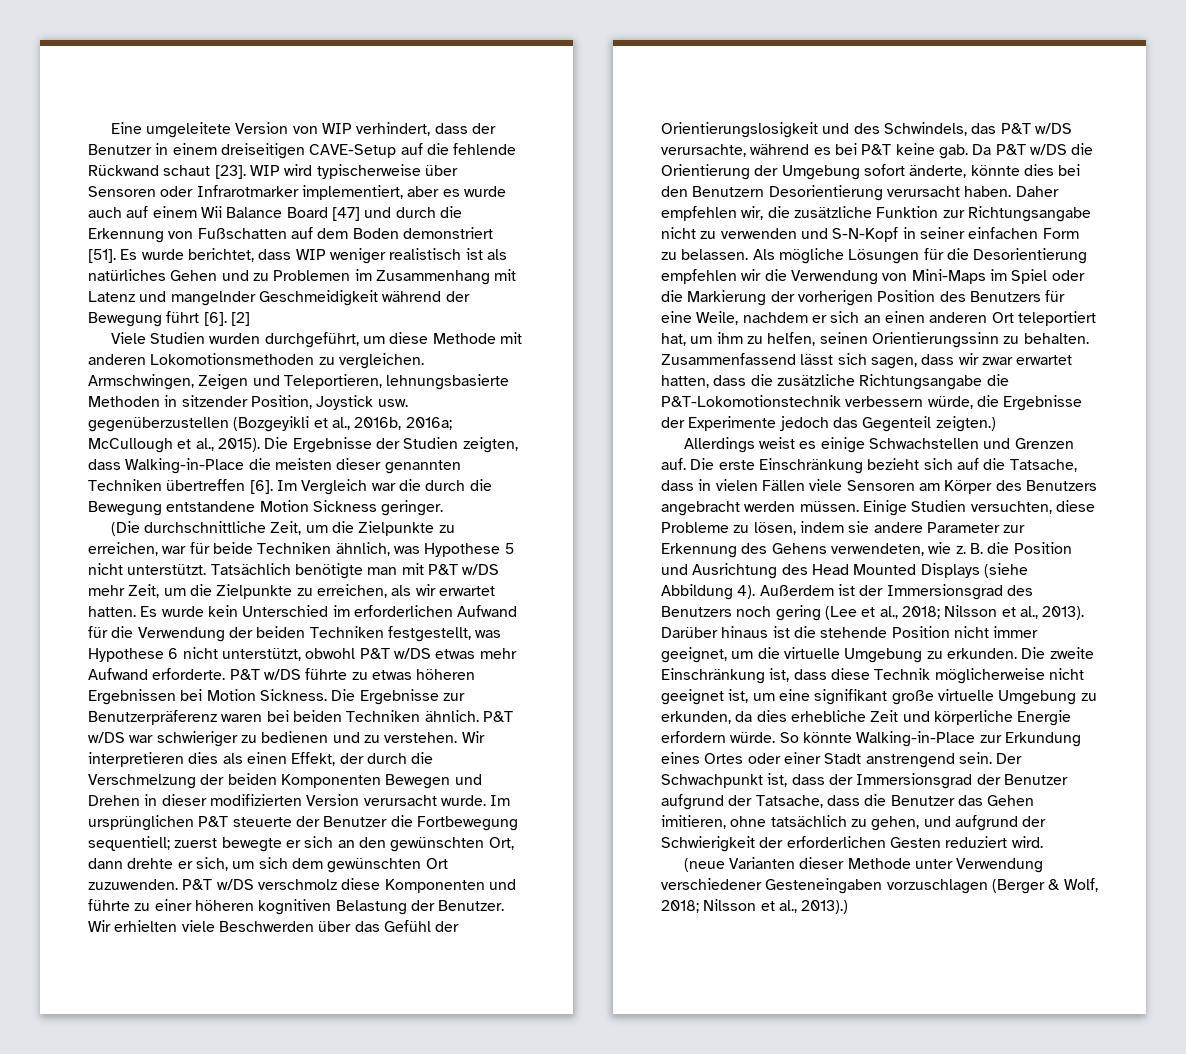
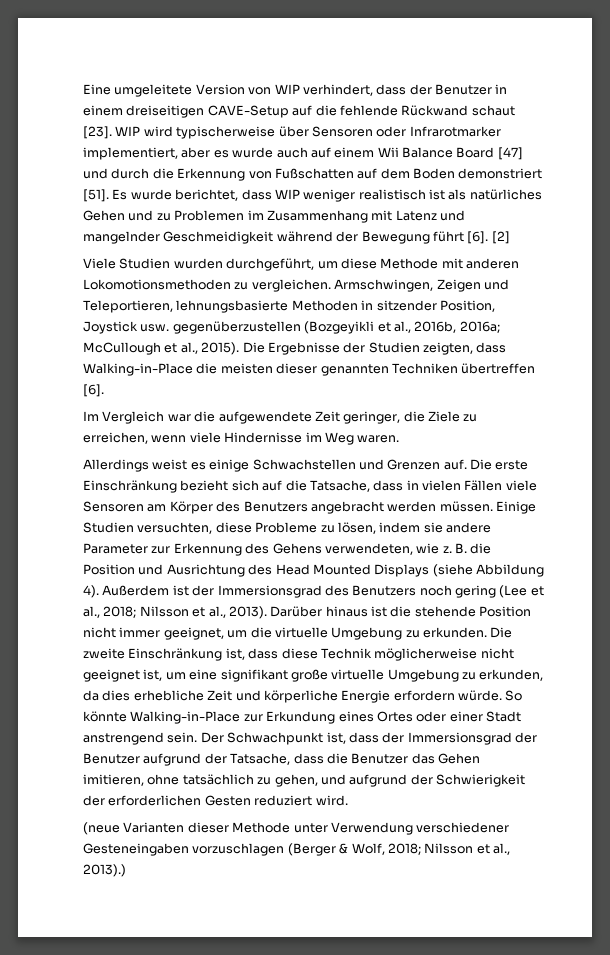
(273, 487) none -> (104, 390) //
[425,479,492,491] [88,500,444,516] [110,521,455,536] [88,542,514,557] [88,563,500,579] [88,584,495,599] [88,605,518,617] [88,626,502,642] [88,647,517,662] [88,668,476,680] [88,689,465,705] [88,710,513,725] [88,731,485,747] [88,752,434,767] [88,773,482,789] [88,794,511,806] [88,815,518,831] [88,836,514,852] [88,857,448,873] [88,878,516,893] [88,899,505,915] [88,920,460,932] [661,122,1072,138] [661,143,1094,159] [661,164,1081,180] [661,185,1059,201] [661,206,1091,222] [661,227,1079,242] [661,248,1088,264] [661,269,1085,285] [661,290,1066,306] [661,311,1096,326] [661,332,1089,348] [661,353,1073,369] [661,374,1009,390] [661,395,1083,411] [661,416,996,432] durch die Bewegung entstandene Motion Sickness geringer. // (Die durchschnittliche Zeit, um die Zielpunkte zu erreichen, war für beide Techniken ähnlich, was Hypothese 5 nicht unterstützt. Tatsächlich benötigte man mit P&T w/DS mehr Zeit, um die Zielpunkte zu erreichen, als wir erwartet hatten. Es wurde kein Unterschied im erforderlichen Aufwand für die Verwendung der beiden Techniken festgestellt, was Hypothese 6 nicht unterstützt, obwohl P&T w/DS etwas mehr Aufwand erforderte. P&T w/DS führte zu etwas höheren Ergebnissen bei Motion Sickness. Die Ergebnisse zur Benutzerpräferenz waren bei beiden Techniken ähnlich. P&T w/DS war schwieriger zu bedienen und zu verstehen. Wir interpretieren dies als einen Effekt, der durch die Verschmelzung der beiden Komponenten Bewegen und Drehen in dieser modifizierten Version verursacht wurde. Im ursprünglichen P&T steuerte der Benutzer die Fortbewegung sequentiell; zuerst bewegte er sich an den gewünschten Ort, dann drehte er sich, um sich dem gewünschten Ort zuzuwenden. P&T w/DS verschmolz diese Komponenten und führte zu einer höheren kognitiven Belastung der Benutzer. Wir erhielten viele Beschwerden über das Gefühl der Orientierungslosigkeit und des Schwindels, das P&T w/DS verursachte, während es bei P&T keine gab. Da P&T w/DS die Orientierung der Umgebung sofort änderte, könnte dies bei den Benutzern Desorientierung verursacht haben. Daher empfehlen wir, die zusätzliche Funktion zur Richtungsangabe nicht zu verwenden und S-N-Kopf in seiner einfachen Form zu belassen. Als mögliche Lösungen für die Desorientierung empfehlen wir die Verwendung von Mini-Maps im Spiel oder die Markierung der vorherigen Position des Benutzers für eine Weile, nachdem er sich an einen anderen Ort teleportiert hat, um ihm zu helfen, seinen Orientierungssinn zu behalten. Zusammenfassend lässt sich sagen, dass wir zwar erwartet hatten, dass die zusätzliche Richtungsangabe die P&T-Lokomotionstechnik verbessern würde, die Ergebnisse der Experimente jedoch das Gegenteil zeigten.) -> [218,411,478,424] [83,432,400,445] aufgewendete Zeit geringer, die Ziele zu erreichen, wenn viele Hindernisse im Weg waren.

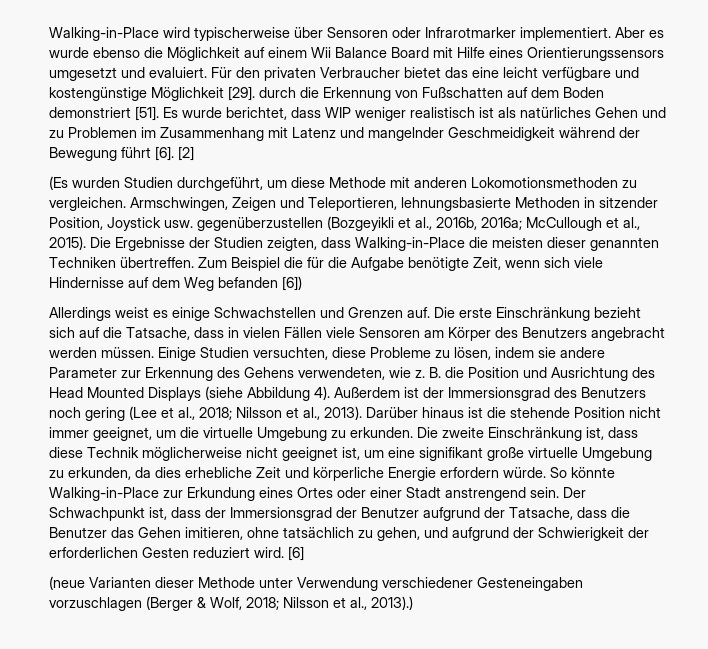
[83,84,508,97] [83,105,515,118] [83,126,141,139] Eine umgeleitete Version von WIP verhindert, dass der Benutzer in einem dreiseitigen CAVE-Setup auf die fehlende Rückwand schaut [23]. WIP -> [49,27,159,41] Walking-in-Place
[83,147,308,160] implementiert, aber es wurde auch -> [520,27,664,41] [49,47,240,61] implementiert. Aber es wurde ebenso die Möglichkeit
[497,147,523,160] [83,168,108,179] [47] und -> [433,47,664,61] [49,67,639,81] [49,86,255,101] mit Hilfe eines Orientierungssensors umgesetzt und evaluiert. Für den privaten Verbraucher bietet das eine leicht verfügbare und kostengünstige Möglichkeit [29].
[83,258,223,269] Viele Studien wurden -> [49,176,173,190] (Es wurden Studien
[461,363,536,374] [83,384,104,397] [83,411,478,424] [83,432,400,445] übertreffen [6]. // Im Vergleich war die aufgewendete Zeit geringer, die Ziele zu erreichen, wenn viele Hindernisse im Weg waren. -> [120,257,603,271] [49,276,302,291] übertreffen. Zum Beispiel die für die Aufgabe benötigte Zeit, wenn sich viele Hindernisse auf dem Weg befanden [6])
(348, 800) none -> [288,546,304,561] [6]

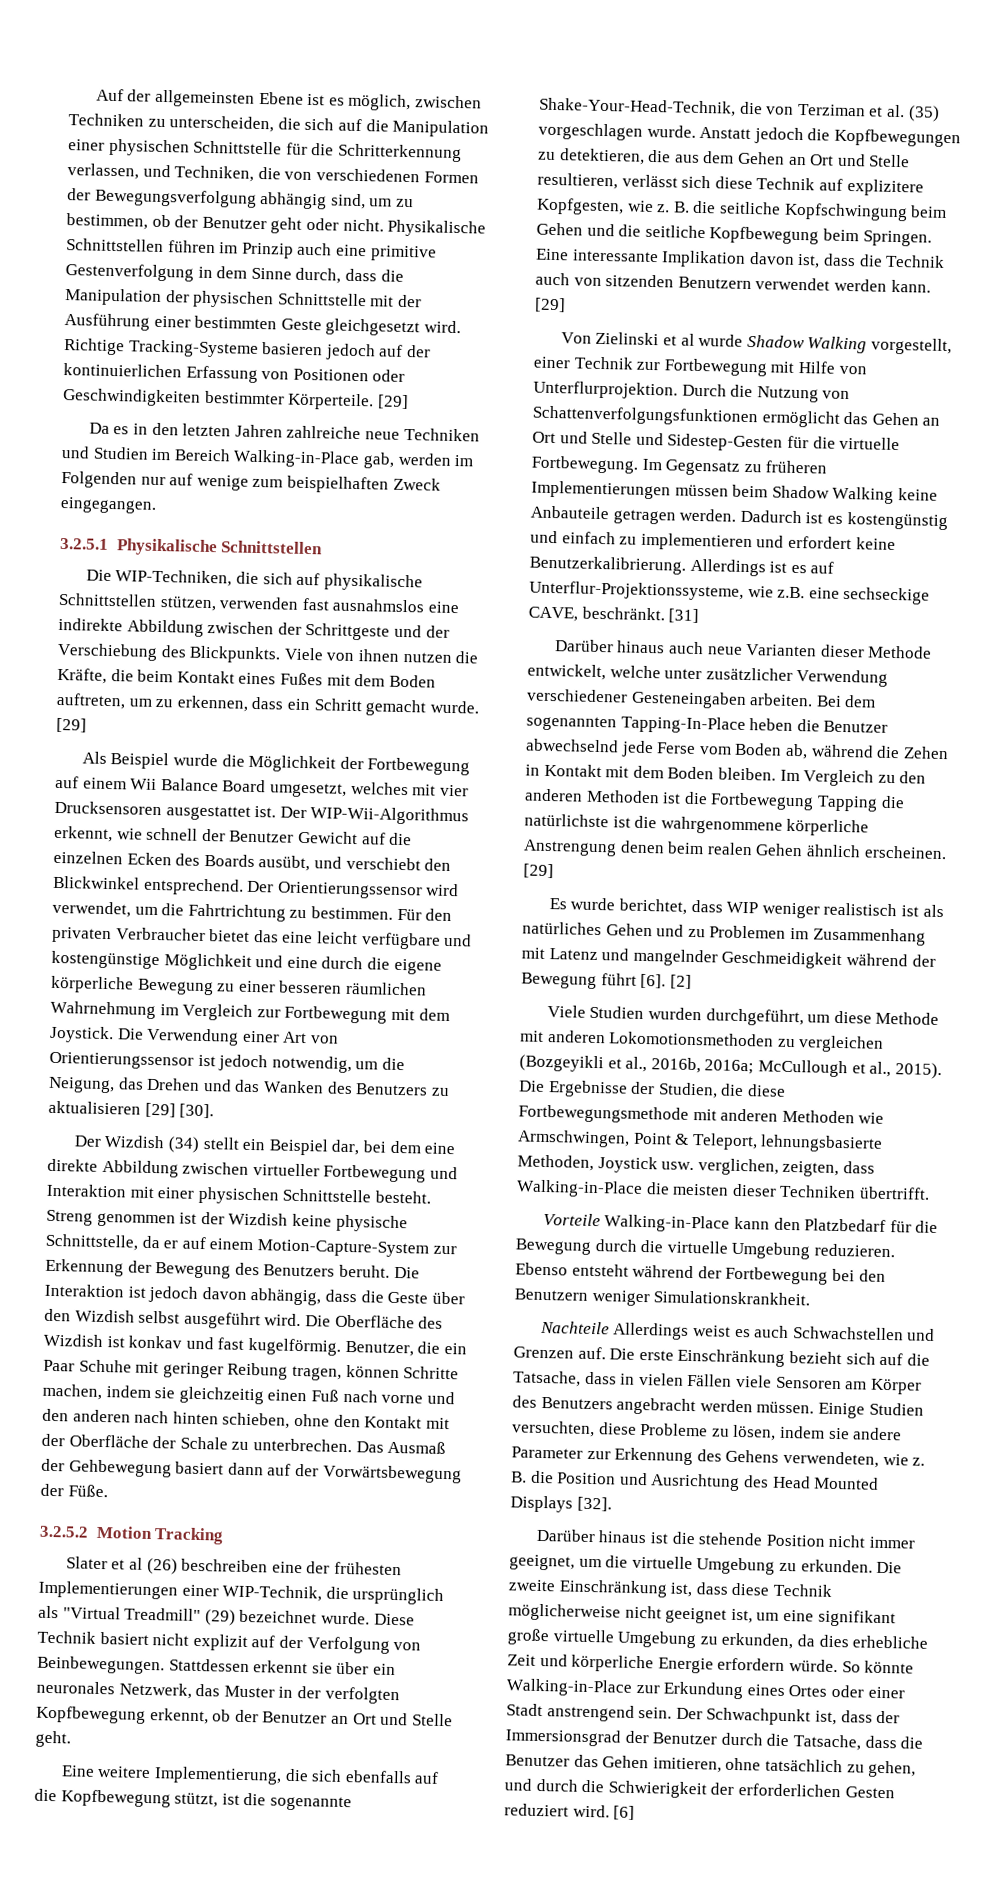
[49,27,664,41] [49,47,240,61] Walking-in-Place wird typischerweise über Sensoren oder Infrarotmarker implementiert. Aber es wurde ebenso die Möglichkeit -> [95,88,482,112] [68,113,490,138] [68,138,462,163] [67,163,479,184] [67,188,414,210] [66,213,487,238] [66,238,437,262] [65,263,404,284] [65,288,422,309] [64,313,461,337] [63,338,431,361] [63,363,406,383] [62,387,409,411] [88,422,480,442] [61,445,475,469] [61,470,441,494] [60,496,157,514] [60,537,324,557] [85,569,423,592] [58,592,460,614] [58,617,450,641] [57,642,479,664] [57,667,436,688] [56,692,479,717] [56,717,87,733] [81,751,471,776] Auf der allgemeinsten Ebene ist es möglich, zwischen Techniken zu unterscheiden, die sich auf die Manipulation einer physischen Schnittstelle für die Schritterkennung verlassen, und Techniken, die von verschiedenen Formen der Bewegungsverfolgung abhängig sind, um zu bestimmen, ob der Benutzer geht oder nicht. Physikalische Schnittstellen führen im Prinzip auch eine primitive Gestenverfolgung in dem Sinne durch, dass die Manipulation der physischen Schnittstelle mit der Ausführung einer bestimmten Geste gleichgesetzt wird. Richtige Tracking-Systeme basieren jedoch auf der kontinuierlichen Erfassung von Positionen oder Geschwindigkeiten bestimmter Körperteile. [29] // Da es in den letzten Jahren zahlreiche neue Techniken und Studien im Bereich Walking-in-Place gab, werden im Folgenden nur auf wenige zum beispielhaften Zweck eingegangen. // 3.2.5.1 Physikalische Schnittstellen // Die WIP-Techniken, die sich auf physikalische Schnittstellen stützen, verwenden fast ausnahmslos eine indirekte Abbildung zwischen der Schrittgeste und der Verschiebung des Blickpunkts. Viele von ihnen nutzen die Kräfte, die beim Kontakt eines Fußes mit dem Boden auftreten, um zu erkennen, dass ein Schritt gemacht wurde. [29] // Als Beispiel wurde die Möglichkeit der Fortbewegung
[433,47,664,61] [49,67,207,81] mit Hilfe eines Orientierungssensors umgesetzt und evaluiert. -> [268,781,469,798] [54,800,470,826] [54,825,413,846] [53,850,452,872] [53,875,460,900] [52,900,393,922] umgesetzt, welches mit vier Drucksensoren ausgestattet ist. Der WIP-Wii-Algorithmus erkennt, wie schnell der Benutzer Gewicht auf die einzelnen Ecken des Boards ausübt, und verschiebt den Blickwinkel entsprechend. Der Orientierungssensor wird verwendet, um die Fahrtrichtung zu bestimmen.
[228,86,604,101] [49,106,159,121] [29]. durch die Erkennung von Fußschatten auf dem Boden demonstriert [51]. -> [255,955,442,975] [50,975,427,996] [50,1000,450,1024] [49,1025,339,1046] [49,1051,405,1074] [48,1076,450,1097] [48,1100,215,1119] [73,1135,456,1156] [47,1158,458,1183] [46,1183,431,1205] [46,1209,408,1233] [45,1233,457,1258] [45,1258,420,1279] [44,1283,465,1306] [44,1308,444,1330] [43,1333,467,1357] [43,1359,460,1381] [42,1383,455,1405] [42,1408,450,1430] [41,1433,447,1455] [41,1458,462,1484] [40,1483,108,1498] [39,1525,225,1545] [65,1556,402,1576] [38,1580,445,1606] [38,1605,415,1626] [37,1630,422,1654] [37,1655,396,1676] [36,1680,400,1705] [36,1705,453,1727] [35,1730,71,1748] [60,1765,440,1785] [34,1788,352,1812] [539,97,940,122] [538,122,961,148] [538,148,911,168] [537,172,924,197] [536,197,948,222] [536,222,932,247] [536,248,946,269] [535,272,931,293] [534,297,566,313] [560,331,952,356] [533,356,867,377] [533,380,851,403] [532,405,941,428] [532,431,901,452] [531,455,828,476] [531,480,938,504] [530,505,948,531] [530,530,896,552] [529,555,835,577] [529,580,931,605] [528,606,700,624] [554,639,933,659] [527,663,889,687] [527,688,877,710] [526,715,889,734] [525,738,949,760] [525,763,927,787] [524,788,905,812] [524,813,870,837] [523,839,947,860] [523,863,554,879] und eine durch die eigene körperliche Bewegung zu einer besseren räumlichen Wahrnehmung im Vergleich zur Fortbewegung mit dem Joystick. Die Verwendung einer Art von Orientierungssensor ist jedoch notwendig, um die Neigung, das Drehen und das Wanken des Benutzers zu aktualisieren [29] [30]. // Der Wizdish (34) stellt ein Beispiel dar, bei dem eine direkte Abbildung zwischen virtueller Fortbewegung und Interaktion mit einer physischen Schnittstelle besteht. Streng genommen ist der Wizdish keine physische Schnittstelle, da er auf einem Motion-Capture-System zur Erkennung der Bewegung des Benutzers beruht. Die Interaktion ist jedoch davon abhängig, dass die Geste über den Wizdish selbst ausgeführt wird. Die Oberfläche des Wizdish ist konkav und fast kugelförmig. Benutzer, die ein Paar Schuhe mit geringer Reibung tragen, können Schritte machen, indem sie gleichzeitig einen Fuß nach vorne und den anderen nach hinten schieben, ohne den Kontakt mit der Oberfläche der Schale zu unterbrechen. Das Ausmaß der Gehbewegung basiert dann auf der Vorwärtsbewegung der Füße. // 3.2.5.2 Motion Tracking // Slater et al (26) beschreiben eine der frühesten Implementierungen einer WIP-Technik, die ursprünglich als "Virtual Treadmill" (29) bezeichnet wurde. Diese Technik basiert nicht explizit auf der Verfolgung von Beinbewegungen. Stattdessen erkennt sie über ein neuronales Netzwerk, das Muster in der verfolgten Kopfbewegung erkennt, ob der Benutzer an Ort und Stelle geht. // Eine weitere Implementierung, die sich ebenfalls auf die Kopfbewegung stützt, ist die sogenannte Shake-Your-Head-Technik, die von Terziman et al. (35) vorgeschlagen wurde. Anstatt jedoch die Kopfbewegungen zu detektieren, die aus dem Gehen an Ort und Stelle resultieren, verlässt sich diese Technik auf explizitere Kopfgesten, wie z. B. die seitliche Kopfschwingung beim Gehen und die seitliche Kopfbewegung beim Springen. Eine interessante Implikation davon ist, dass die Technik auch von sitzenden Benutzern verwendet werden kann. [29] // Von Zielinski et al wurde Shadow Walking vorgestellt, einer Technik zur Fortbewegung mit Hilfe von Unterflurprojektion. Durch die Nutzung von Schattenverfolgungsfunktionen ermöglicht das Gehen an Ort und Stelle und Sidestep-Gesten für die virtuelle Fortbewegung. Im Gegensatz zu früheren Implementierungen müssen beim Shadow Walking keine Anbauteile getragen werden. Dadurch ist es kostengünstig und einfach zu implementieren und erfordert keine Benutzerkalibrierung. Allerdings ist es auf Unterflur-Projektionssysteme, wie z.B. eine sechseckige CAVE, beschränkt. [31] // Darüber hinaus auch neue Varianten dieser Methode entwickelt, welche unter zusätzlicher Verwendung verschiedener Gesteneingaben arbeiten. Bei dem sogenannten Tapping-In-Place heben die Benutzer abwechselnd jede Ferse vom Boden ab, während die Zehen in Kontakt mit dem Boden bleiben. Im Vergleich zu den anderen Methoden ist die Fortbewegung Tapping die natürlichste ist die wahrgenommene körperliche Anstrengung denen beim realen Gehen ähnlich erscheinen. [29] //
[49,176,173,190] (Es wurden Studien -> [546,1004,702,1021] Viele Studien wurden
[49,197,658,211] [49,217,323,231] vergleichen. Armschwingen, Zeigen und Teleportieren, lehnungsbasierte Methoden in sitzender Position, Joystick usw. gegenüberzustellen -> [798,1035,885,1053] vergleichen
[214,237,263,248] Studien -> [657,1082,786,1099] [518,1104,885,1124] [517,1129,884,1153] [517,1154,779,1176] Studien, die diese Fortbewegungsmethode mit anderen Methoden wie Armschwingen, Point & Teleport, lehnungsbasierte Methoden, Joystick usw. verglichen,
[590,237,659,251] [49,257,603,271] [49,276,302,291] genannten Techniken übertreffen. Zum Beispiel die für die Aufgabe benötigte Zeit, wenn sich viele Hindernisse auf dem Weg befanden [6]) // -> [779,1184,930,1200] [542,1212,939,1234] [515,1238,895,1260] [515,1262,886,1285] [514,1288,811,1307] [539,1320,610,1335] Techniken übertrifft. // Vorteile Walking-in-Place kann den Platzbedarf für die Bewegung durch die virtuelle Umgebung reduzieren. Ebenso entsteht während der Fortbewegung bei den Benutzern weniger Simulationskrankheit. // Nachteile
[172,307,210,321] einige -> [754,1325,790,1339] auch
[205,386,646,401] [49,406,362,421] (siehe Abbildung 4). Außerdem ist der Immersionsgrad des Benutzers noch gering (Lee et al., 2018; Nilsson et al., 2013). -> [576,1496,612,1512] [32]. //
[423,507,505,521] aufgrund der -> [720,1732,790,1747] durch die
[452,527,534,541] aufgrund der -> [535,1778,605,1793] durch die
[49,576,583,591] [49,596,413,611] // (neue Varianten dieser Methode unter Verwendung verschiedener Gesteneingaben vorzuschlagen (Berger & Wolf, 2018; Nilsson et al., 2013).) -> (636, 1812) none

